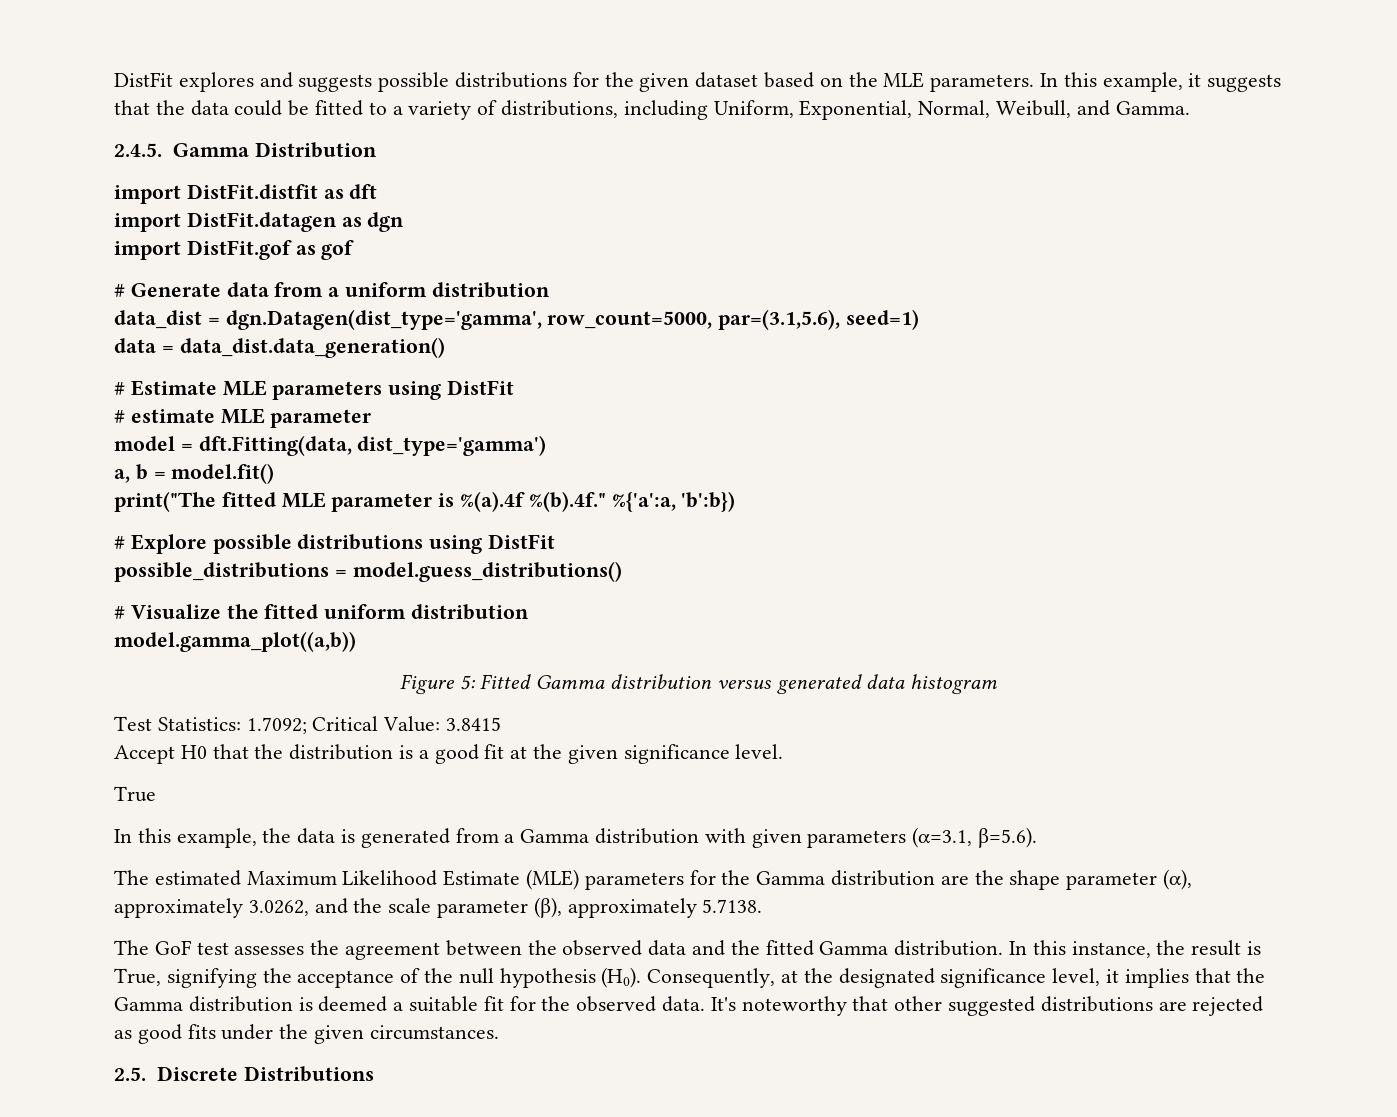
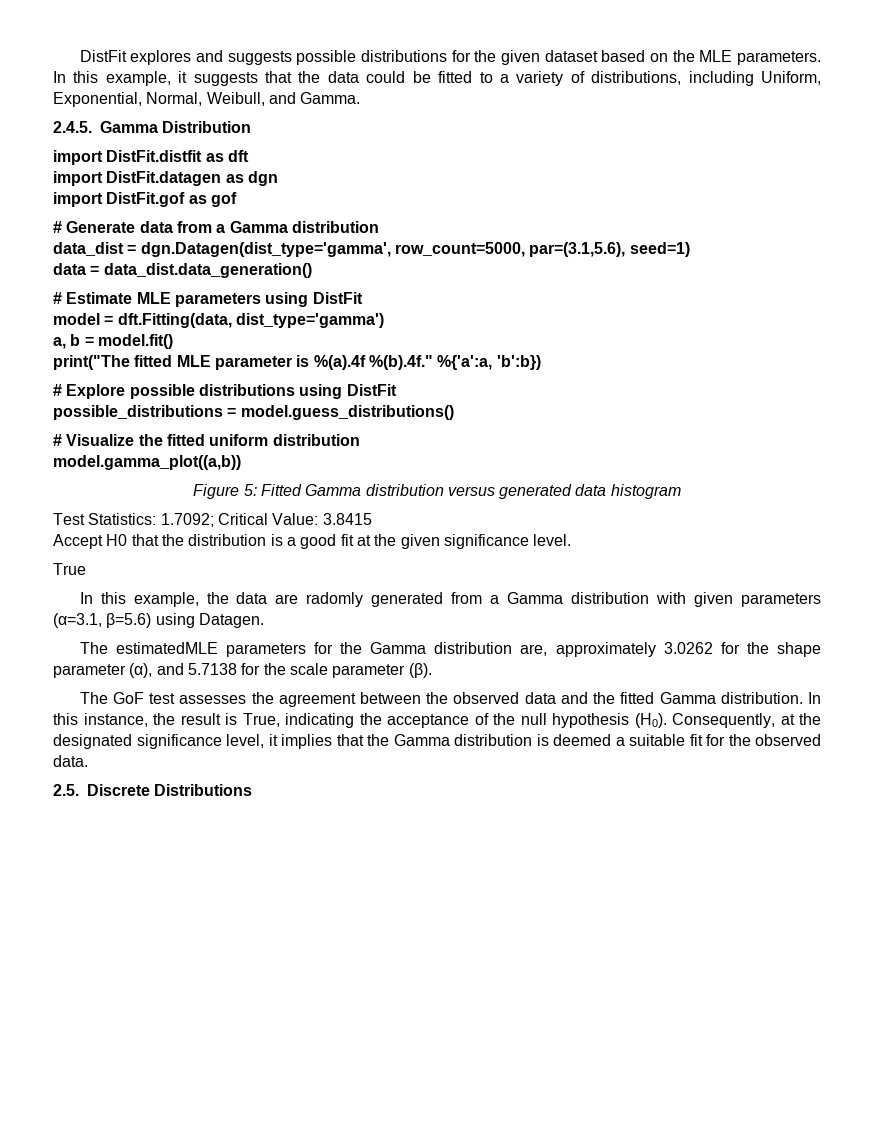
[345,282,428,297] uniform -> [229,221,288,233] Gamma
[114,408,372,428] // # estimate MLE parameter -> (363, 298) none
[341,829,356,843] is -> [275,592,364,607] are radomly
[978,827,1038,848] [114,869,580,890] β=5.6). // The estimated Maximum Likelihood Estimate (MLE) -> [106,613,264,628] [79,642,218,654] β=5.6) using Datagen. // The estimatedMLE
[940,869,1193,890] [114,897,763,918] are the shape parameter (α), approximately 3.0262, and the scale parameter (β), approximately 5.7138. -> [520,642,821,657] [53,663,432,678] are, approximately 3.0262 for the shape parameter (α), and 5.7138 for the scale parameter (β).
[166,968,257,988] signifying -> [285,713,354,728] indicating
[710,996,1264,1016] [114,1024,499,1044] It's noteworthy that other suggested distributions are rejected as good fits under the given circumstances. -> (88, 761) none

